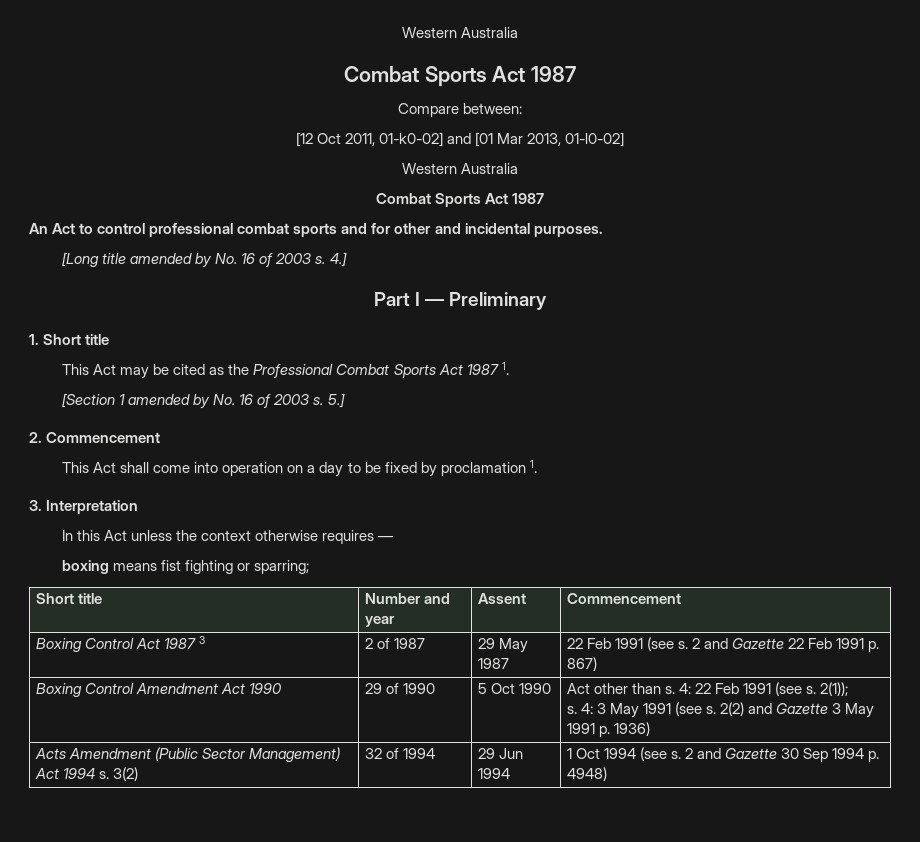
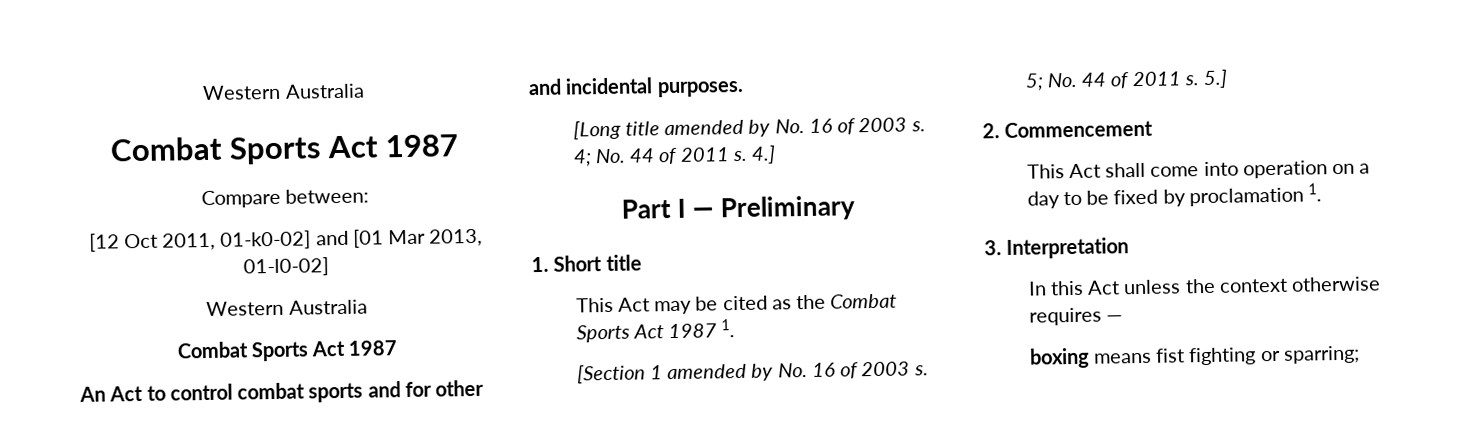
[149,223,234,237] professional -> (233, 392) none
(326, 260) none -> [572,147,748,167] 4; No. 44 of 2011 s.
[253,364,334,378] Professional -> (827, 302) none
(324, 401) none -> [1024,71,1199,91] 5; No. 44 of 2011 s.
[35,593,102,604] [364,593,450,604] [364,616,395,627] [477,593,526,604] [566,593,681,604] [35,636,205,652] [364,638,425,649] [477,638,528,653] [477,658,509,669] [566,637,880,652] [566,657,597,671] [35,683,282,697] [364,683,435,694] [477,683,551,694] [566,682,849,696] [566,702,875,718] [566,722,650,737] [34,747,340,762] [34,767,138,781] [364,748,435,759] [477,748,523,759] [477,768,510,779] [566,747,880,762] [566,767,607,781] // Short title | Number and year | Assent | Commencement // Boxing Control Act 1987 3 | 2 of 1987 | 29 May 1987 | 22 Feb 1991 (see s. 2 and Gazette 22 Feb 1991 p. 867) // Boxing Control Amendment Act 1990 | 29 of 1990 | 5 Oct 1990 | Act other than s. 4: 22 Feb 1991 (see s. 2(1)); // s. 4: 3 May 1991 (see s. 2(2) and Gazette 3 May 1991 p. 1936) // Acts Amendment (Public Sector Management) Act 1994 s. 3(2) | 32 of 1994 | 29 Jun 1994 | 1 Oct 1994 (see s. 2 and Gazette 30 Sep 1994 p. 4948) -> (1360, 354) none

